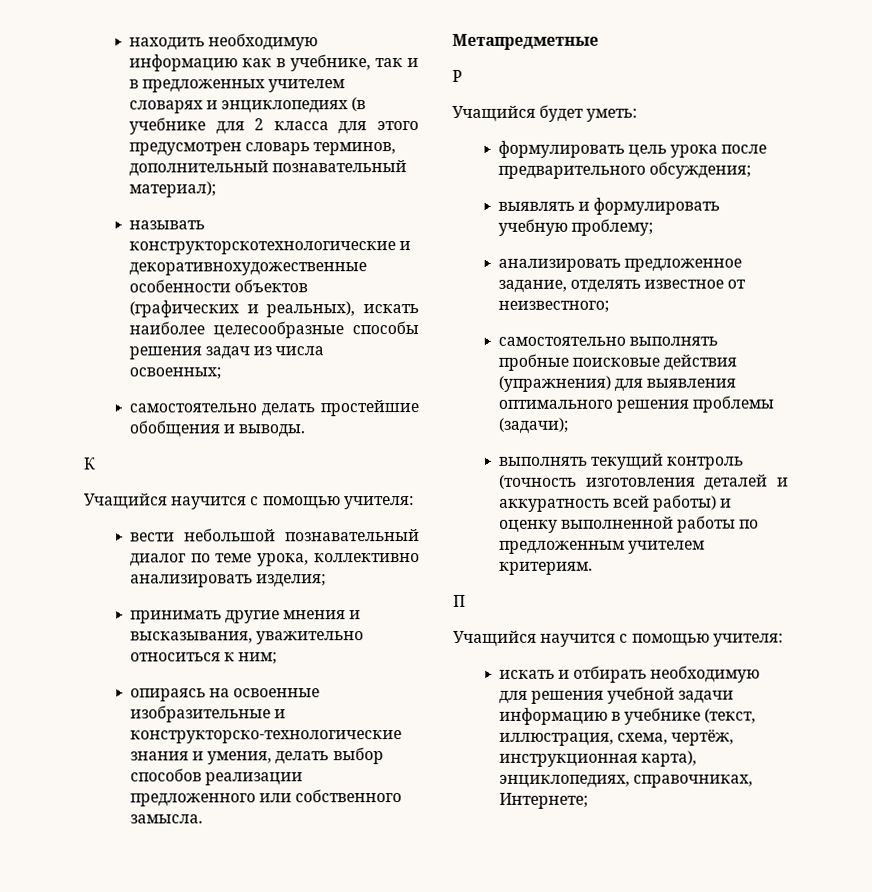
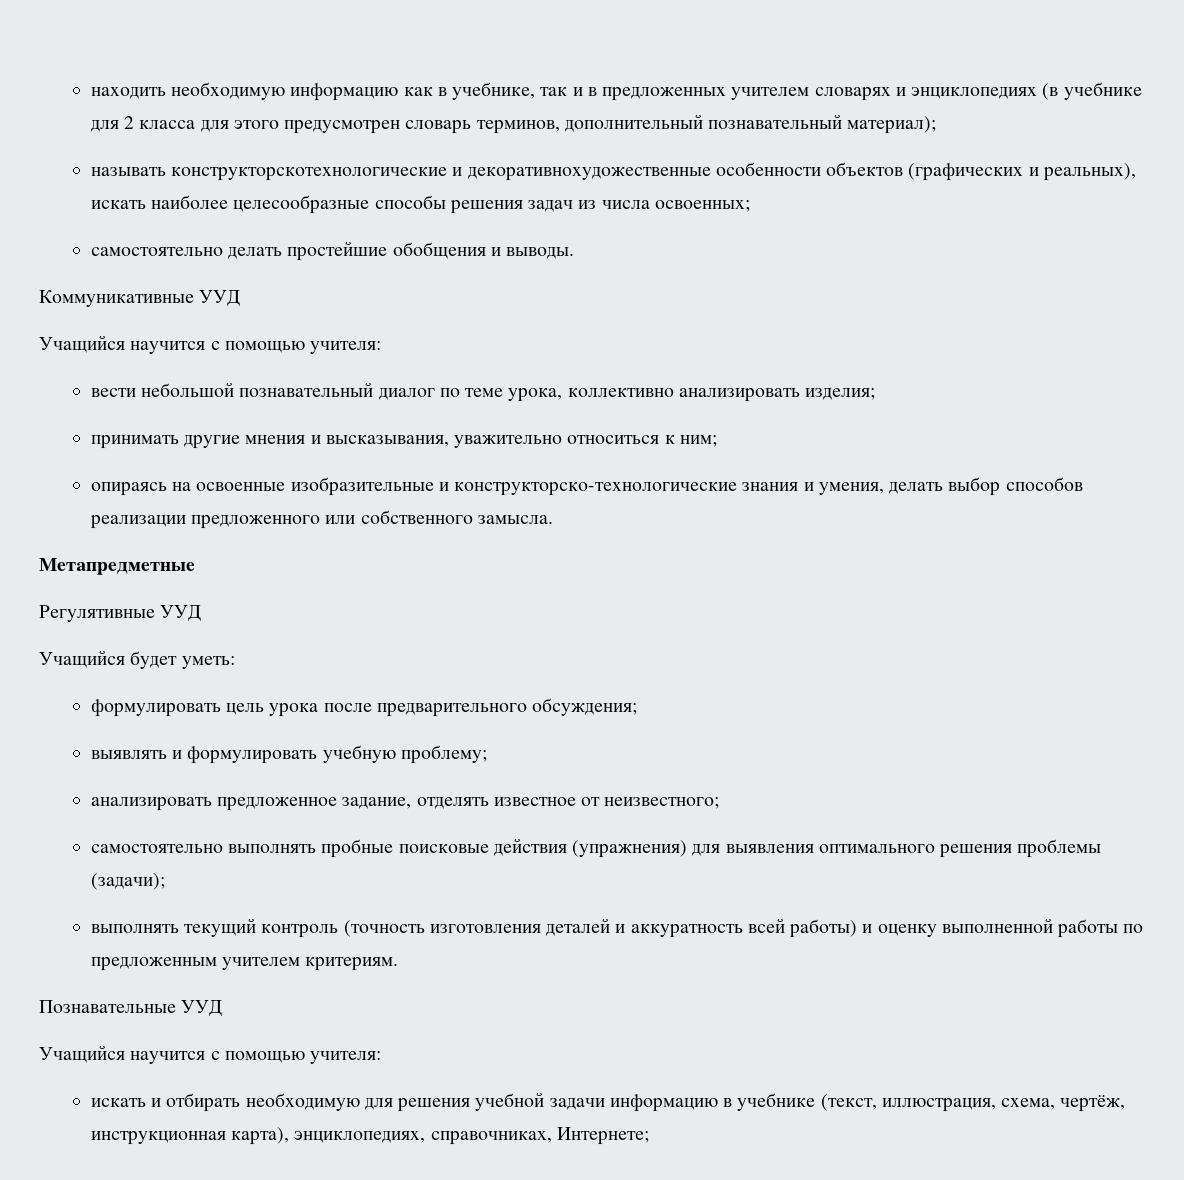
[84,457,96,470] К -> [39,290,241,307] Коммуникативные УУД
[452,69,462,82] Р -> [39,605,202,622] Регулятивные УУД
[453,594,466,607] П -> [39,1000,223,1016] Познавательные УУД

